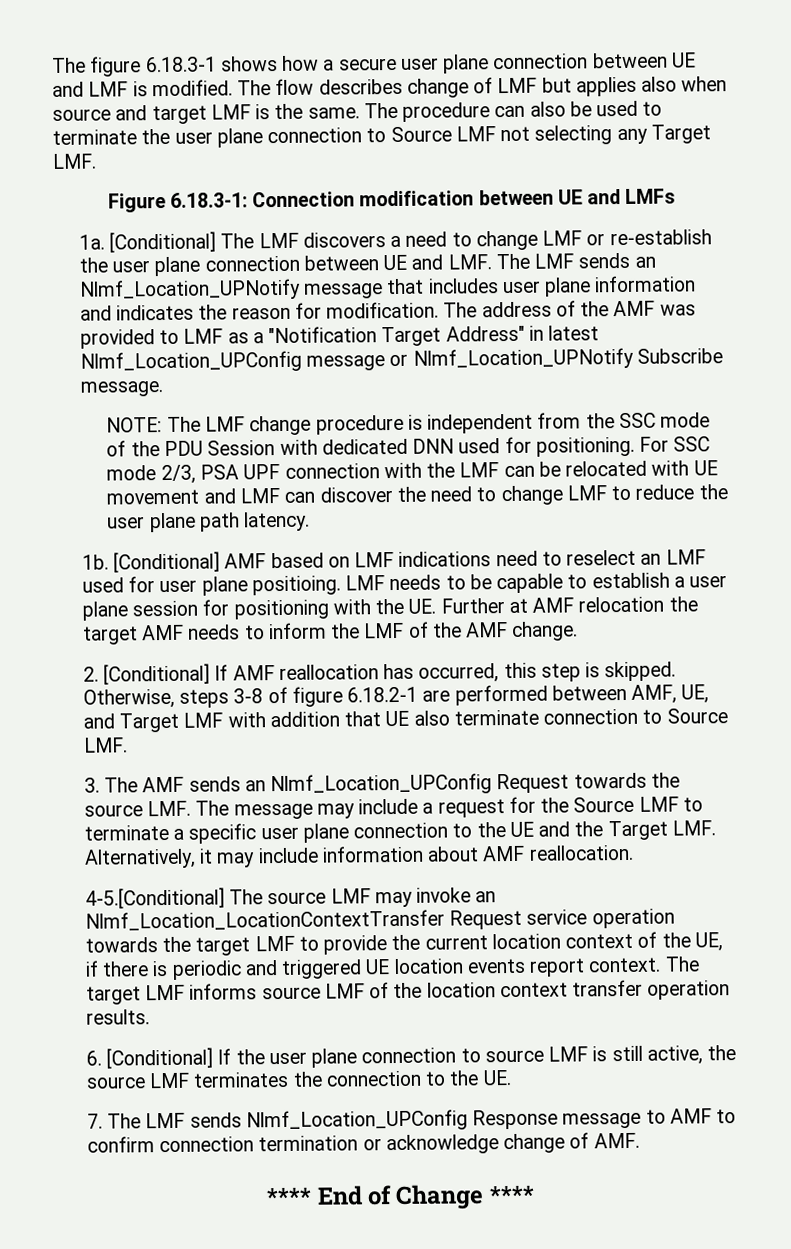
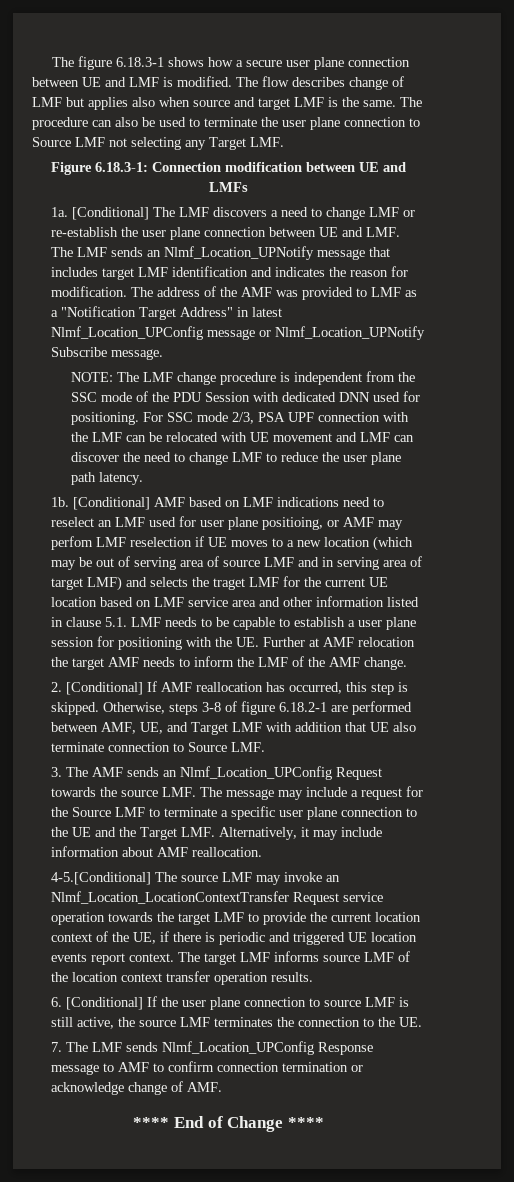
[502,275,697,297] user plane information -> [102,266,249,280] target LMF identification
[251,575,341,596] positioing. -> [262,517,404,530] [51,536,414,551] [51,556,423,570] [51,576,389,591] [51,596,420,607] [51,617,128,627] positioing, or AMF may perfom LMF reselection if UE moves to a new location (which may be out of serving area of source LMF and in serving area of target LMF) and selects the traget LMF for the current UE location based on LMF service area and other information listed in clause 5.1.

